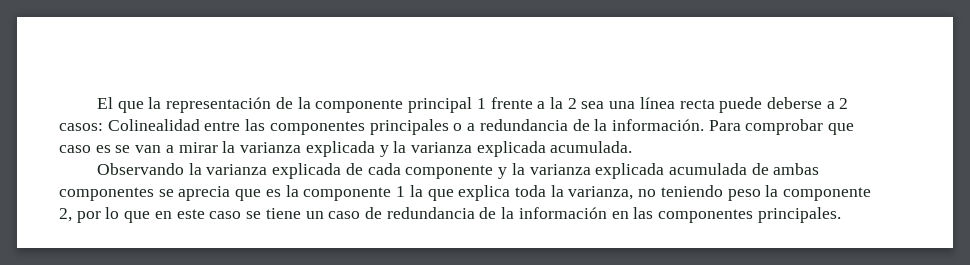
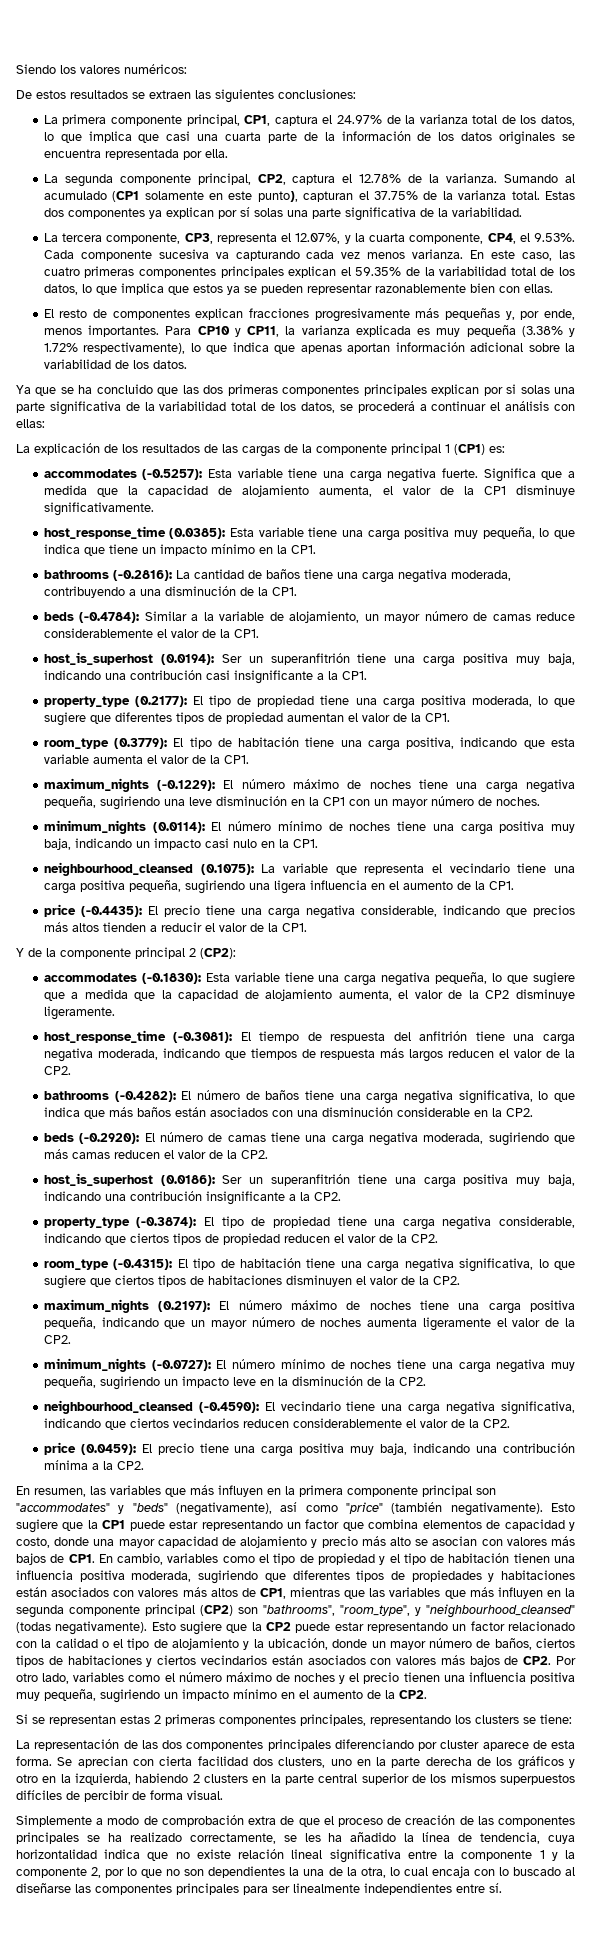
[96,97,272,113] El que la representación -> [16,64,187,74] [16,89,356,103] [43,114,575,126] [43,131,576,145] [43,149,228,160] [43,173,575,187] [43,190,576,202] [43,207,522,221] [43,233,575,244] [43,249,575,261] [43,266,575,278] [43,283,553,295] [43,308,575,322] [43,325,575,337] [43,342,576,354] [43,359,187,369] [16,384,575,396] [16,401,576,415] [16,419,45,428] [16,443,280,457] Siendo los valores numéricos: // De estos resultados se extraen las siguientes conclusiones: // La primera componente principal, CP1, captura el 24.97% de la varianza total de los datos, lo que implica que casi una cuarta parte de la información de los datos originales se encuentra representada por ella. // La segunda componente principal, CP2, captura el 12.78% de la varianza. Sumando al acumulado (CP1 solamente en este punto), capturan el 37.75% de la varianza total. Estas dos componentes ya explican por sí solas una parte significativa de la variabilidad. // La tercera componente, CP3, representa el 12.07%, y la cuarta componente, CP4, el 9.53%. Cada componente sucesiva va capturando cada vez menos varianza. En este caso, las cuatro primeras componentes principales explican el 59.35% de la variabilidad total de los datos, lo que implica que estos ya se pueden representar razonablemente bien con ellas. // El resto de componentes explican fracciones progresivamente más pequeñas y, por ende, menos importantes. Para CP10 y CP11, la varianza explicada es muy pequeña (3.38% y 1.72% respectivamente), lo que indica que apenas aportan información adicional sobre la variabilidad de los datos. // Ya que se ha concluido que las dos primeras componentes principales explican por si solas una parte significativa de la variabilidad total de los datos, se procederá a continuar el análisis con ellas: // La explicación de los resultados de las cargas
[490,97,849,113] [59,119,855,135] [59,141,633,157] [96,163,820,179] [59,185,761,201] frente a la 2 sea una línea recta puede deberse a 2 casos: Colinealidad entre las componentes principales o a redundancia de la información. Para comprobar que caso es se van a mirar la varianza explicada y la varianza explicada acumulada. // Observando la varianza explicada de cada componente y la varianza explicada acumulada de ambas componentes se aprecia que es la componente 1 la que explica toda la varianza, no teniendo peso -> [454,444,505,455] [43,468,575,482] [43,485,576,497] [43,502,154,516] [43,526,575,541] [43,544,316,556] [43,569,511,583] [43,586,297,598] [43,611,576,623] [43,628,259,638] [43,652,575,667] [43,670,367,684] [43,695,575,709] [43,712,450,726] [43,737,575,751] [43,754,249,764] [43,778,576,793] [43,796,540,810] [43,820,576,835] [43,838,318,850] [43,862,575,876] [43,880,514,894] [43,904,575,919] [43,922,307,932] [16,947,236,959] [43,972,576,986] [43,989,575,1001] [43,1006,115,1020] [43,1030,575,1045] [43,1048,576,1062] [43,1066,71,1075] [43,1090,575,1104] [43,1107,533,1119] [43,1132,576,1146] [43,1149,268,1159] [43,1173,575,1188] [43,1191,341,1205] [43,1216,576,1230] [43,1233,438,1245] [43,1258,575,1272] [43,1275,460,1289] [43,1299,576,1314] [43,1317,575,1331] [43,1335,71,1344] [43,1358,576,1373] [43,1376,426,1390] [43,1400,575,1415] [43,1418,510,1430] [43,1442,575,1457] [43,1460,144,1470] [16,1485,496,1497] [16,1502,575,1516] [16,1519,576,1533] [16,1536,575,1548] [16,1553,575,1565] [16,1570,575,1584] [16,1587,575,1599] [16,1604,575,1618] [16,1621,575,1635] [16,1638,575,1650] [16,1655,576,1667] [16,1672,575,1684] [16,1689,427,1703] [16,1714,572,1726] [16,1739,575,1751] [16,1756,575,1770] [16,1773,575,1785] [16,1790,223,1802] [16,1815,575,1827] [16,1832,575,1844] [16,1849,558,1863] (CP1) es: // accommodates (-0.5257): Esta variable tiene una carga negativa fuerte. Significa que a medida que la capacidad de alojamiento aumenta, el valor de la CP1 disminuye significativamente. // host_response_time (0.0385): Esta variable tiene una carga positiva muy pequeña, lo que indica que tiene un impacto mínimo en la CP1. // bathrooms (-0.2816): La cantidad de baños tiene una carga negativa moderada, contribuyendo a una disminución de la CP1. // beds (-0.4784): Similar a la variable de alojamiento, un mayor número de camas reduce considerablemente el valor de la CP1. // host_is_superhost (0.0194): Ser un superanfitrión tiene una carga positiva muy baja, indicando una contribución casi insignificante a la CP1. // property_type (0.2177): El tipo de propiedad tiene una carga positiva moderada, lo que sugiere que diferentes tipos de propiedad aumentan el valor de la CP1. // room_type (0.3779): El tipo de habitación tiene una carga positiva, indicando que esta variable aumenta el valor de la CP1. // maximum_nights (-0.1229): El número máximo de noches tiene una carga negativa pequeña, sugiriendo una leve disminución en la CP1 con un mayor número de noches. // minimum_nights (0.0114): El número mínimo de noches tiene una carga positiva muy baja, indicando un impacto casi nulo en la CP1. // neighbourhood_cleansed (0.1075): La variable que representa el vecindario tiene una carga positiva pequeña, sugiriendo una ligera influencia en el aumento de la CP1. // price (-0.4435): El precio tiene una carga negativa considerable, indicando que precios más altos tienden a reducir el valor de la CP1. // Y de la componente principal 2 (CP2): // accommodates (-0.1830): Esta variable tiene una carga negativa pequeña, lo que sugiere que a medida que la capacidad de alojamiento aumenta, el valor de la CP2 disminuye ligeramente. // host_response_time (-0.3081): El tiempo de respuesta del anfitrión tiene una carga negativa moderada, indicando que tiempos de respuesta más largos reducen el valor de la CP2. // bathrooms (-0.4282): El número de baños tiene una carga negativa significativa, lo que indica que más baños están asociados con una disminución considerable en la CP2. // beds (-0.2920): El número de camas tiene una carga negativa moderada, sugiriendo que más camas reducen el valor de la CP2. // host_is_superhost (0.0186): Ser un superanfitrión tiene una carga positiva muy baja, indicando una contribución insignificante a la CP2. // property_type (-0.3874): El tipo de propiedad tiene una carga negativa considerable, indicando que ciertos tipos de propiedad reducen el valor de la CP2. // room_type (-0.4315): El tipo de habitación tiene una carga negativa significativa, lo que sugiere que ciertos tipos de habitaciones disminuyen el valor de la CP2. // maximum_nights (0.2197): El número máximo de noches tiene una carga positiva pequeña, indicando que un mayor número de noches aumenta ligeramente el valor de la CP2. // minimum_nights (-0.0727): El número mínimo de noches tiene una carga negativa muy pequeña, sugiriendo un impacto leve en la disminución de la CP2. // neighbourhood_cleansed (-0.4590): El vecindario tiene una carga negativa significativa, indicando que ciertos vecindarios reducen considerablemente el valor de la CP2. // price (0.0459): El precio tiene una carga positiva muy baja, indicando una contribución mínima a la CP2. // En resumen, las variables que más influyen en la primera componente principal son "accommodates" y "beds" (negativamente), así como "price" (también negativamente). Esto sugiere que la CP1 puede estar representando un factor que combina elementos de capacidad y costo, donde una mayor capacidad de alojamiento y precio más alto se asocian con valores más bajos de CP1. En cambio, variables como el tipo de propiedad y el tipo de habitación tienen una influencia positiva moderada, sugiriendo que diferentes tipos de propiedades y habitaciones están asociados con valores más altos de CP1, mientras que las variables que más influyen en la segunda componente principal (CP2) son "bathrooms", "room_type", y "neighbourhood_cleansed" (todas negativamente). Esto sugiere que la CP2 puede estar representando un factor relacionado con la calidad o el tipo de alojamiento y la ubicación, donde un mayor número de baños, ciertos tipos de habitaciones y ciertos vecindarios están asociados con valores más bajos de CP2. Por otro lado, variables como el número máximo de noches y el precio tienen una influencia positiva muy pequeña, sugiriendo un impacto mínimo en el aumento de la CP2. // Si se representan estas 2 primeras componentes principales, representando los clusters se tiene: // La representación de las dos componentes principales diferenciando por cluster aparece de esta forma. Se aprecian con cierta facilidad dos clusters, uno en la parte derecha de los gráficos y otro en la izquierda, habiendo 2 clusters en la parte central superior de los mismos superpuestos difíciles de percibir de forma visual. // Simplemente a modo de comprobación extra de que el proceso de creación de las componentes principales se ha realizado correctamente, se les ha añadido la línea de tendencia, cuya horizontalidad indica que no existe relación lineal significativa entre la componente 1 y
[154,207,841,223] en este caso se tiene un caso de redundancia de la información en las componentes principales. -> [166,1866,575,1878] [16,1883,502,1895] no son dependientes la una de la otra, lo cual encaja con lo buscado al diseñarse las componentes principales para ser linealmente independientes entre sí.

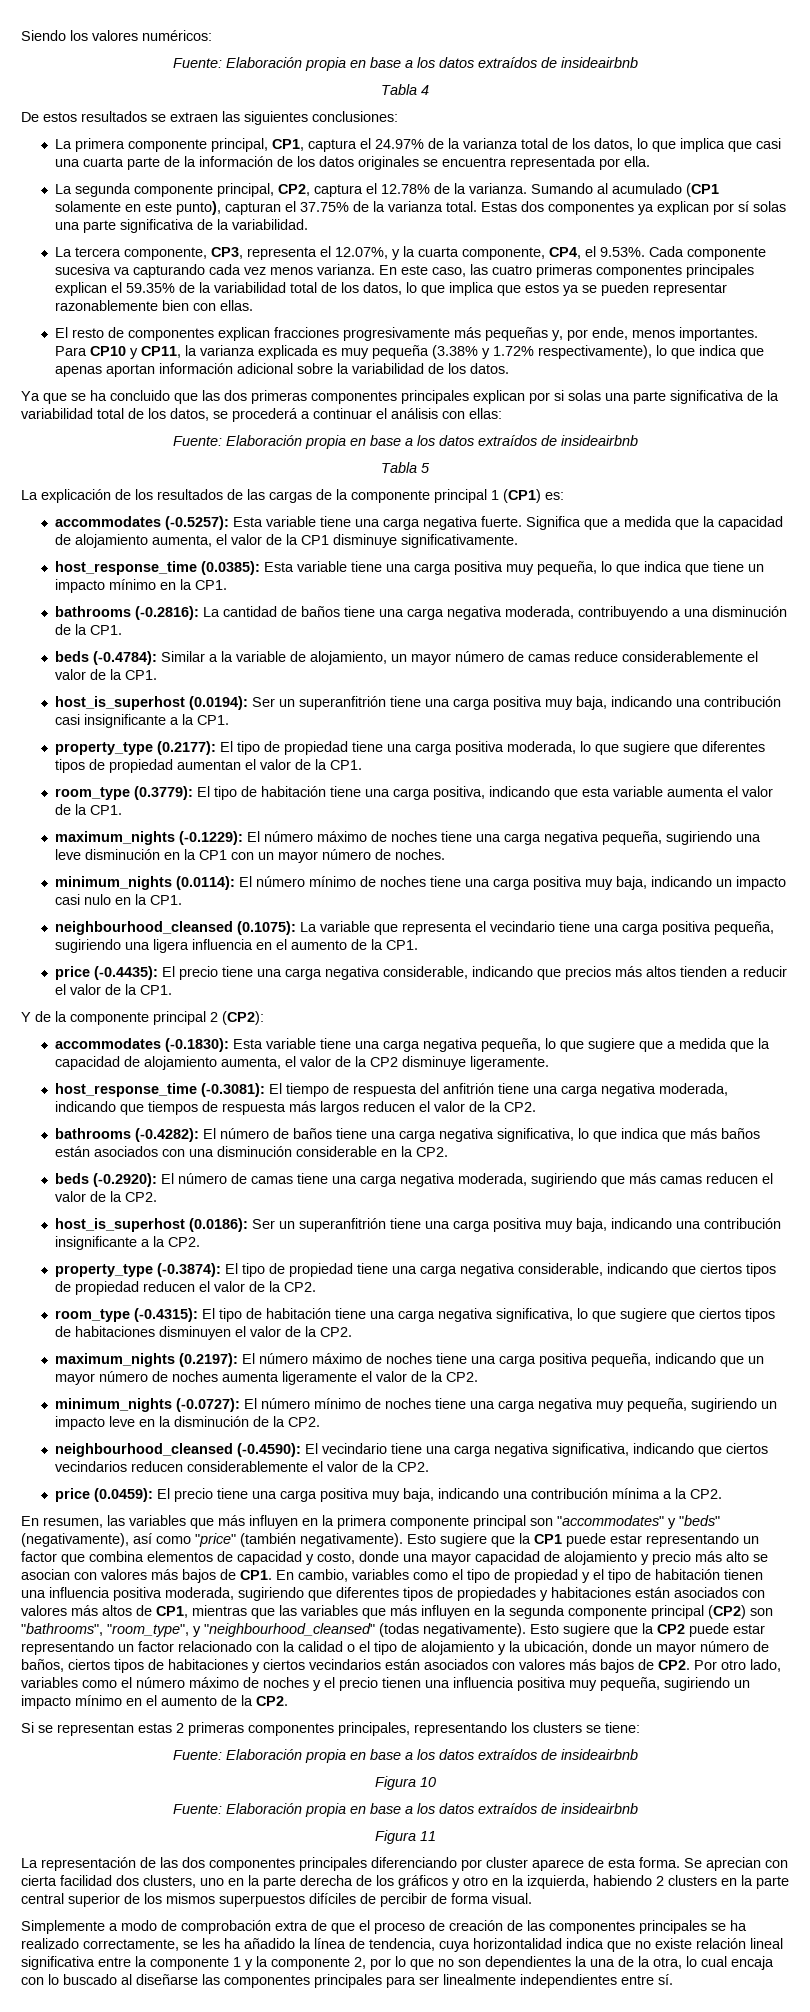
(187, 69) none -> [172,57,638,71] [381,84,429,95] // Fuente: Elaboración propia en base a los datos extraídos de insideairbnb // Tabla 4
(45, 423) none -> [172,435,638,449] [381,462,430,473] // Fuente: Elaboración propia en base a los datos extraídos de insideairbnb // Tabla 5
(572, 1719) none -> [172,1749,638,1763] [374,1776,436,1790] [172,1803,638,1817] [374,1830,436,1844] // Fuente: Elaboración propia en base a los datos extraídos de insideairbnb // Figura 10 // Fuente: Elaboración propia en base a los datos extraídos de insideairbnb // Figura 11

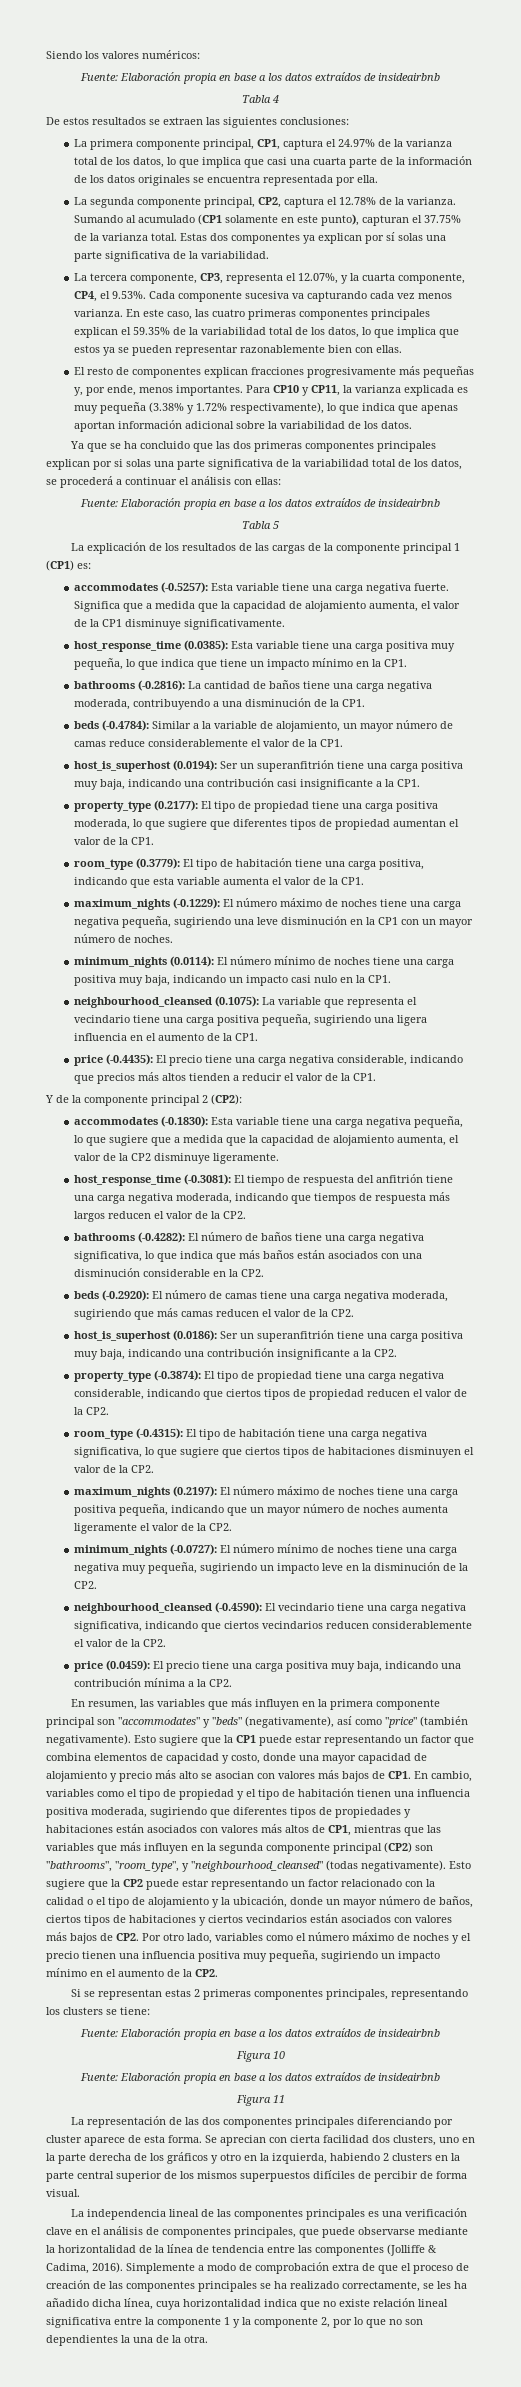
(532, 1898) none -> [71,2208,468,2220] [46,2226,468,2238] [46,2244,437,2256] [46,2262,123,2274] La independencia lineal de las componentes principales es una verificación clave en el análisis de componentes principales, que puede observarse mediante la horizontalidad de la línea de tendencia entre las componentes (Jolliffe & Cadima, 2016).
[299,1938,435,1951] la línea de tendencia, -> [92,2298,153,2310] dicha línea,
[653,1956,774,1970] [21,1974,673,1988] otra, lo cual encaja con lo buscado al diseñarse las componentes principales para ser linealmente independientes entre sí. -> [184,2335,208,2343] otra.

